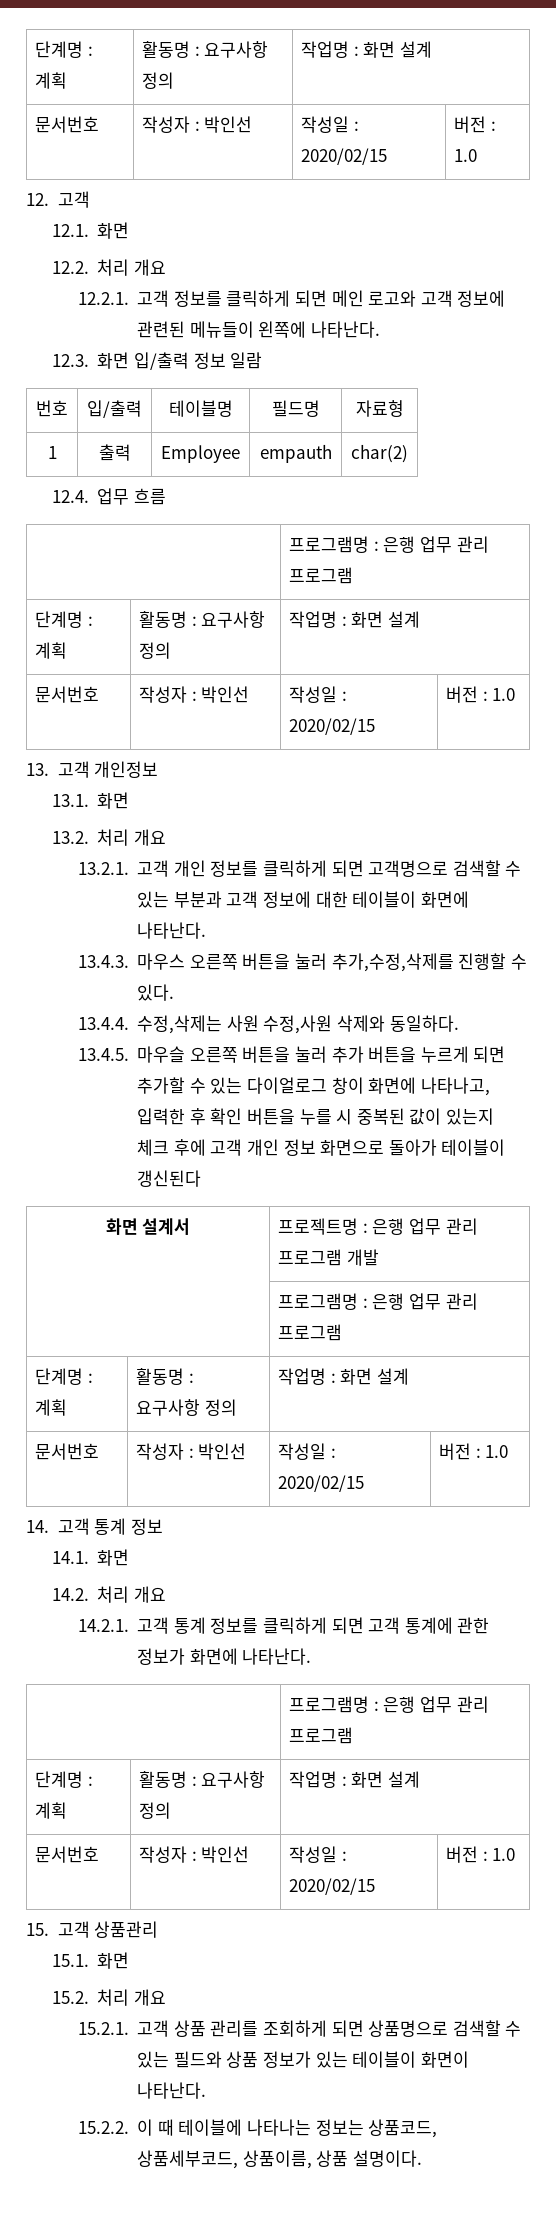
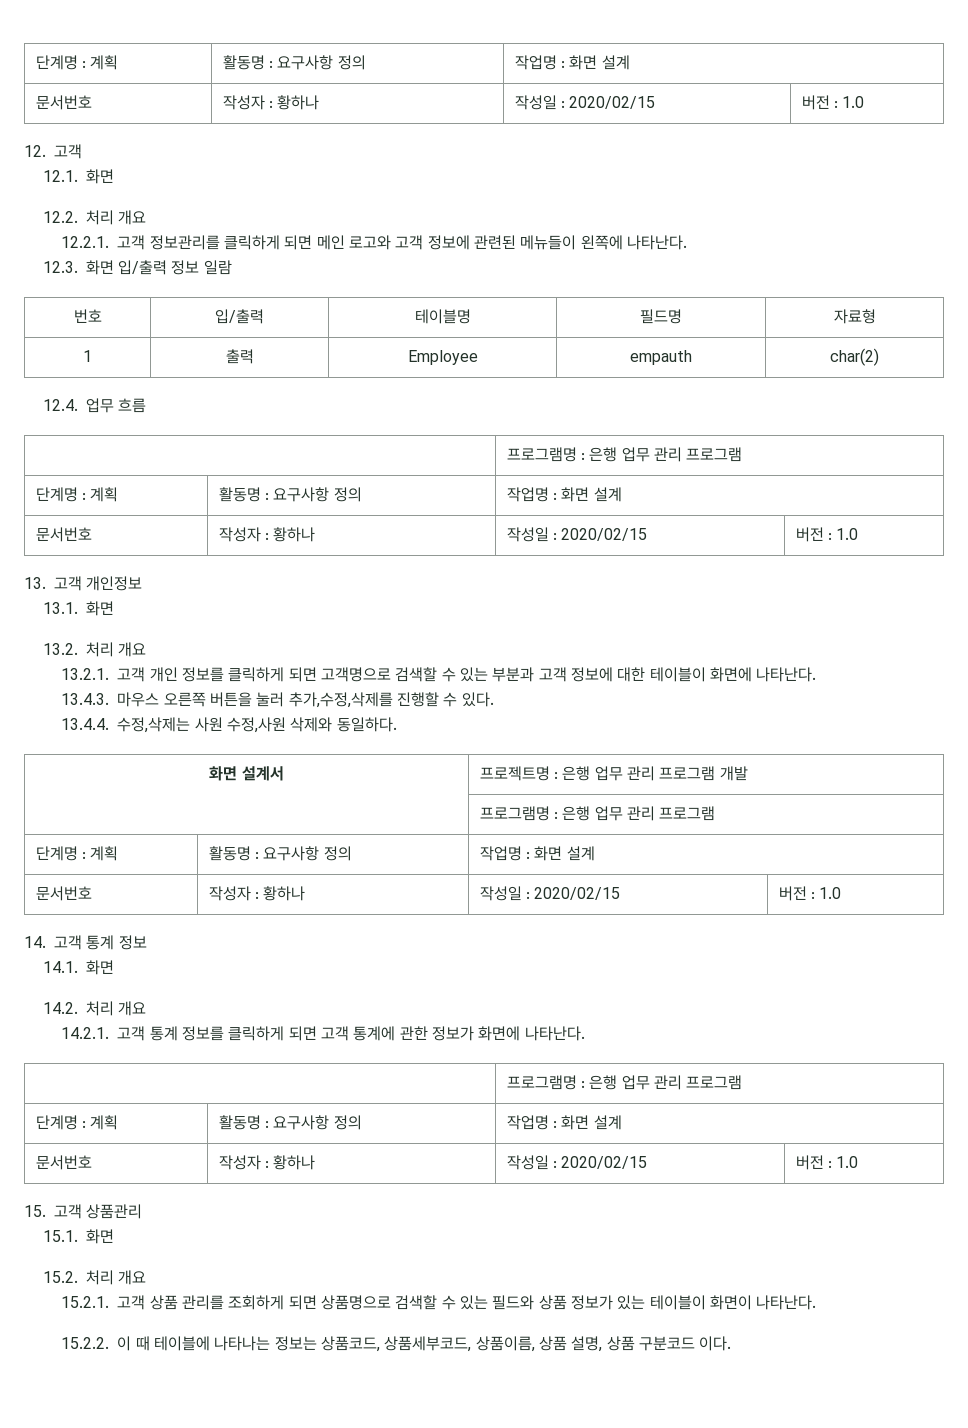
[204,116,253,133] 박인선 -> [277,95,320,110] 황하나
[173,290,222,307] 정보를 -> [149,235,220,250] 정보관리를
[201,686,250,703] 박인선 -> [273,527,316,542] 황하나
[77,1046,506,1063] [137,1077,490,1096] [137,1108,494,1125] [137,1139,506,1156] [137,1170,202,1187] // 13.4.5. 마우슬 오른쪽 버튼을 눌러 추가 버튼을 누르게 되면 추가할 수 있는 다이얼로그 창이 화면에 나타나고, 입력한 후 확인 버튼을 누를 시 중복된 값이 있는지 체크 후에 고객 개인 정보 화면으로 돌아가 테이블이 갱신된다 -> (397, 724) none
[198,1443,247,1460] 박인선 -> [263,886,306,901] 황하나
[201,1846,250,1863] 박인선 -> [273,1155,316,1170] 황하나
[352,2150,422,2167] 설명이다. -> [571,1336,732,1352] 설명, 상품 구분코드 이다.

